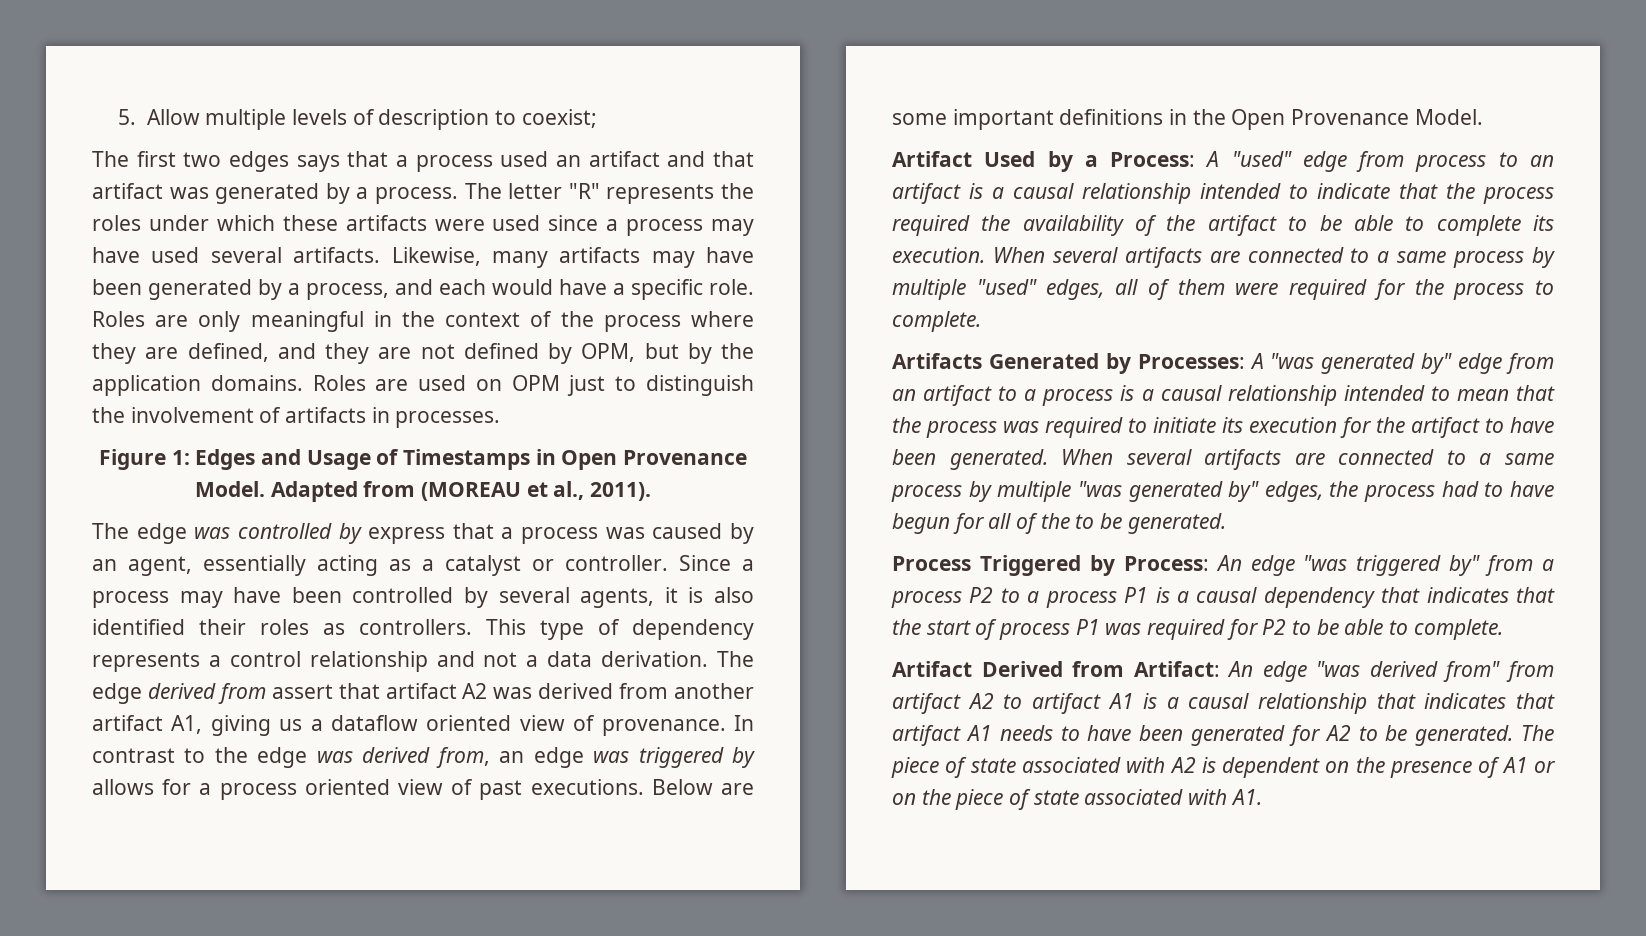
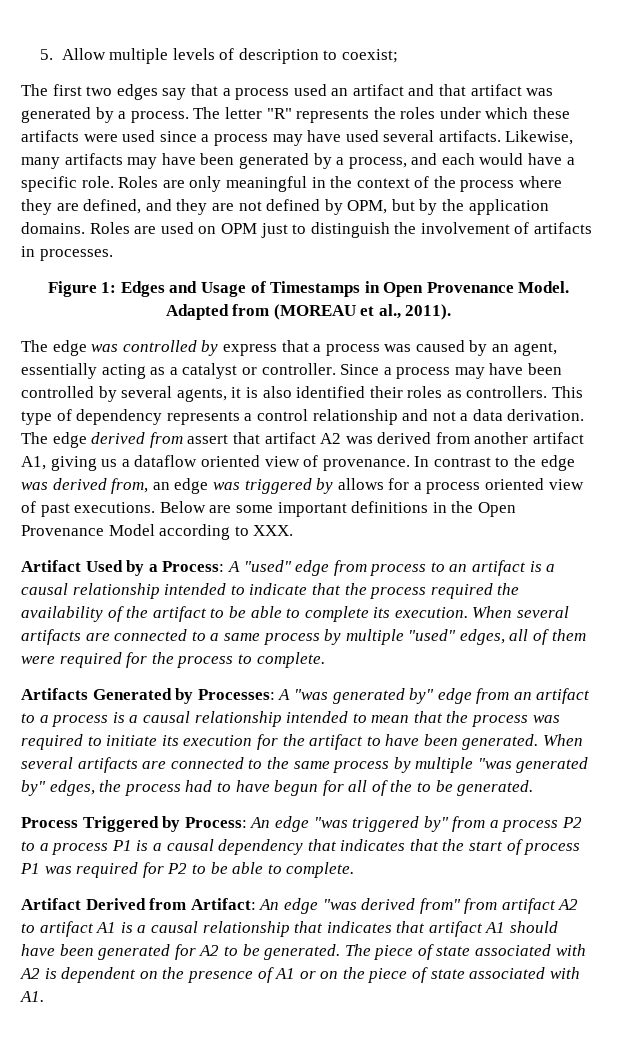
[296,155,340,172] says -> [162,88,187,100] say
[1414,109,1483,125] Model. -> [108,524,294,540] Model according to XXX.
[1479,453,1492,465] a -> [266,757,289,769] the
[999,725,1080,741] needs to -> [510,921,559,933] should

